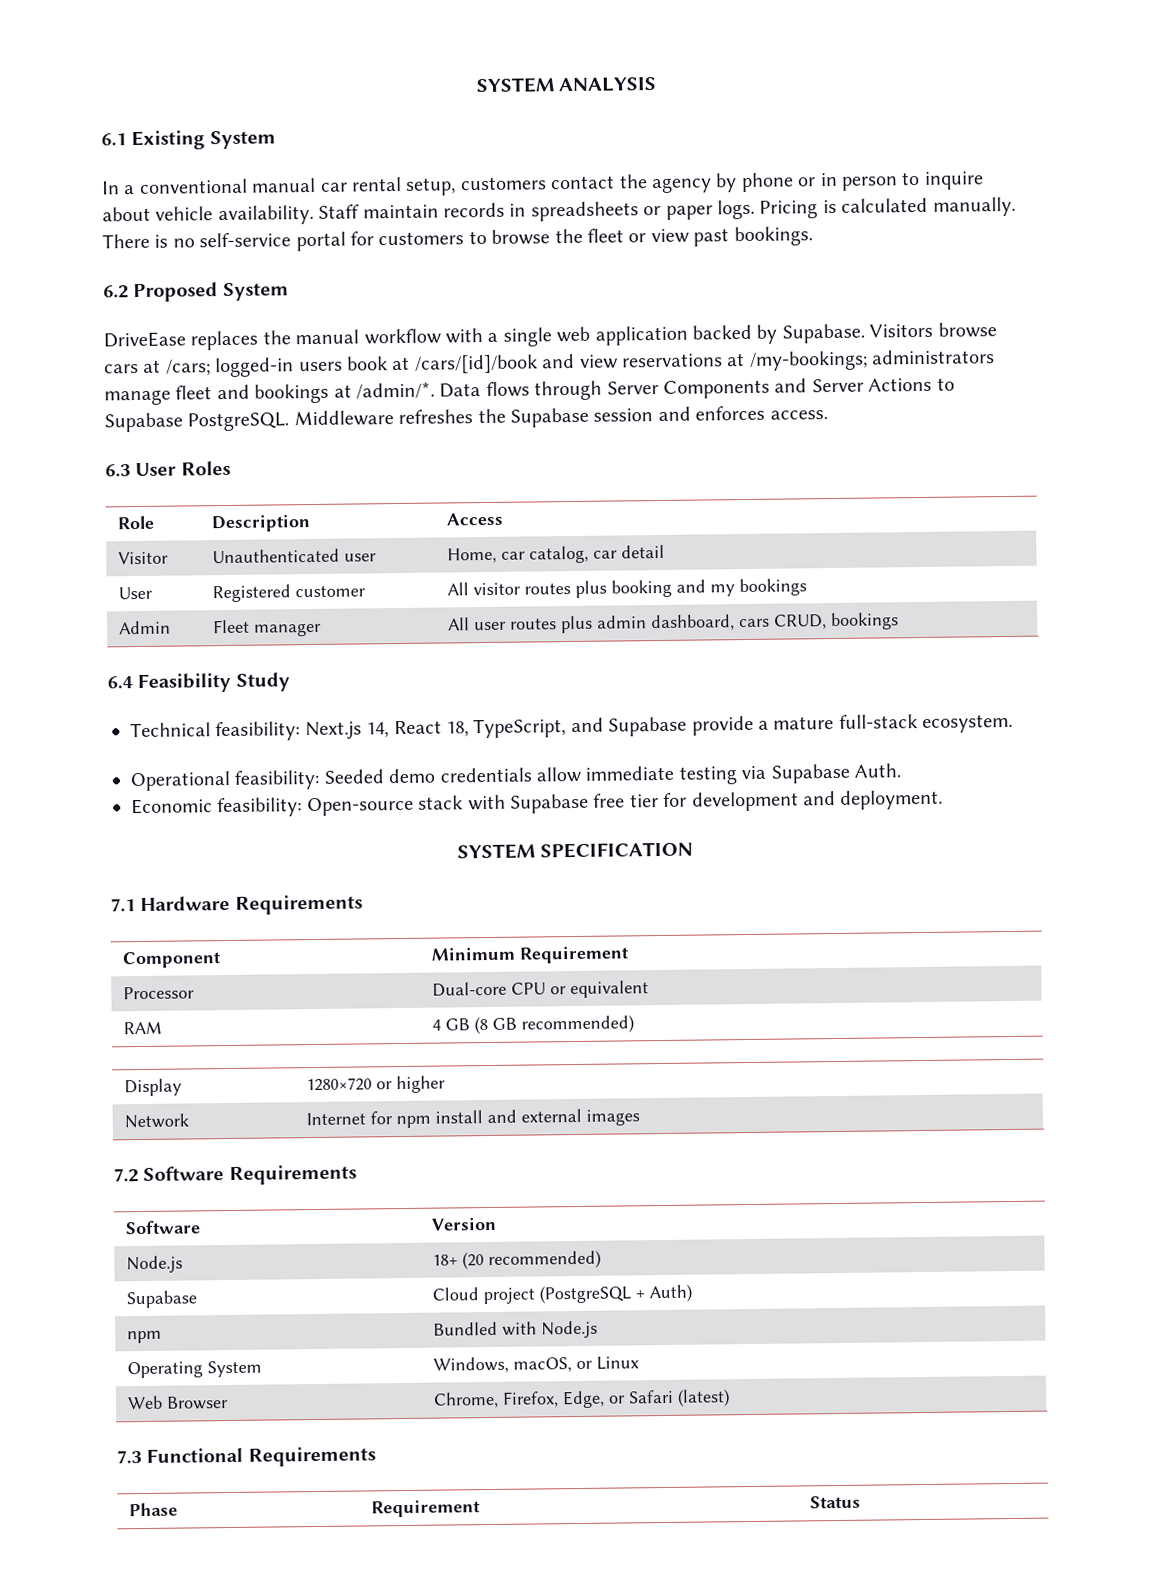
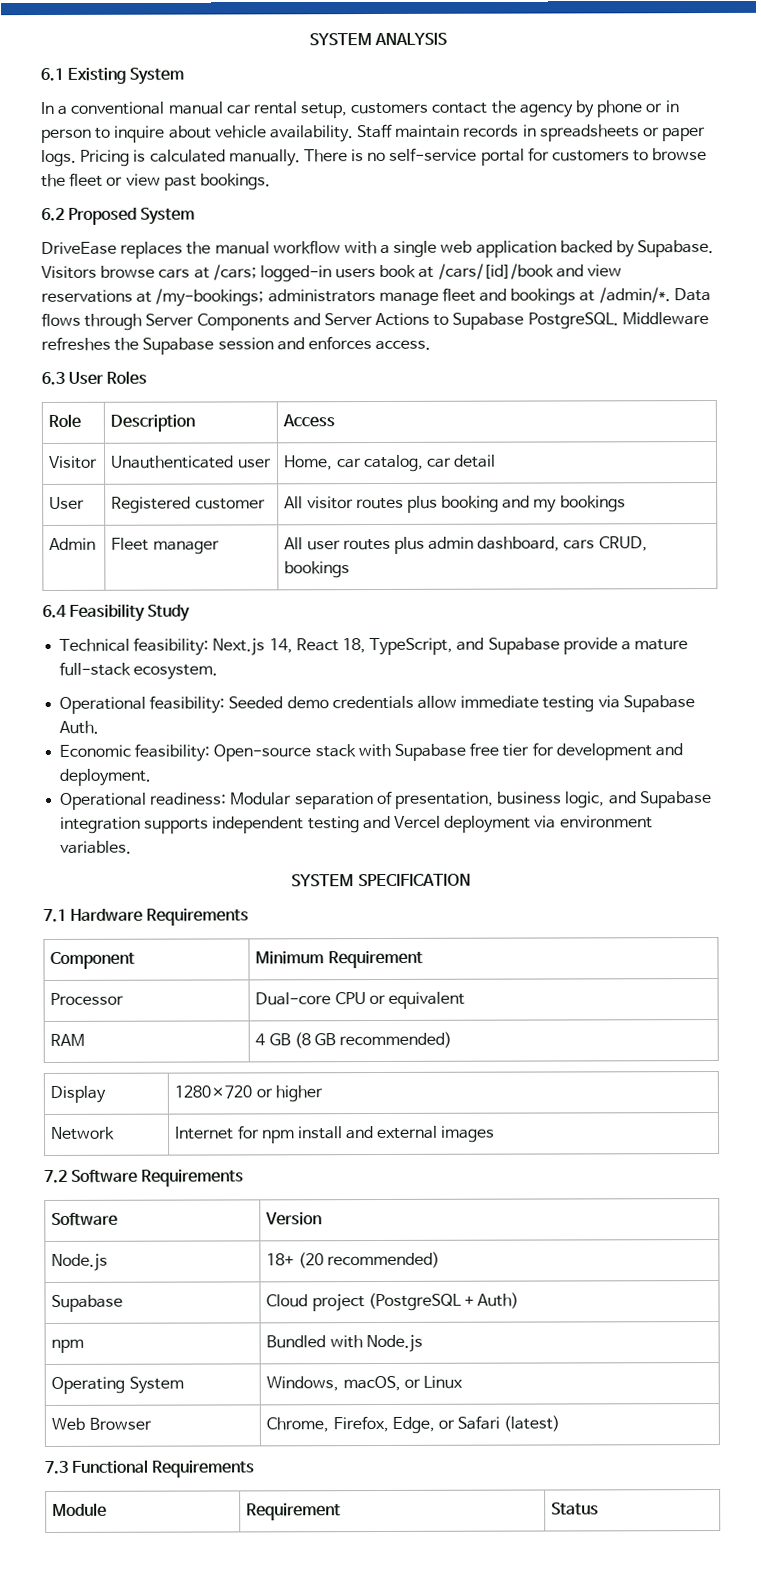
(944, 799) none -> [60,790,712,810] [60,815,653,834] [60,840,133,854] // Operational readiness: Modular separation of presentation, business logic, and Supabase integration supports independent testing and Vercel deployment via environment variables.
[129,1502,179,1517] Phase -> [52,1502,108,1517] Module

